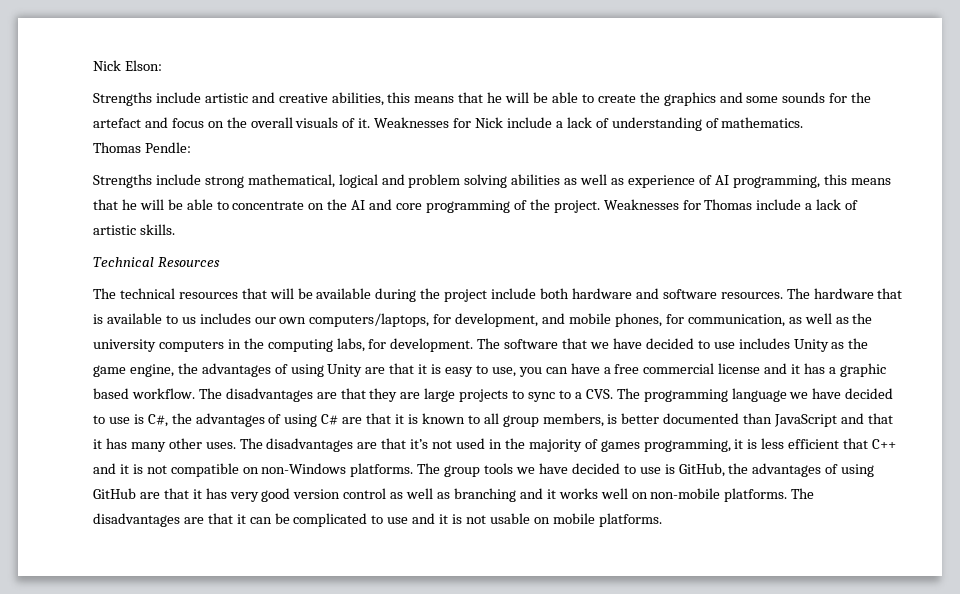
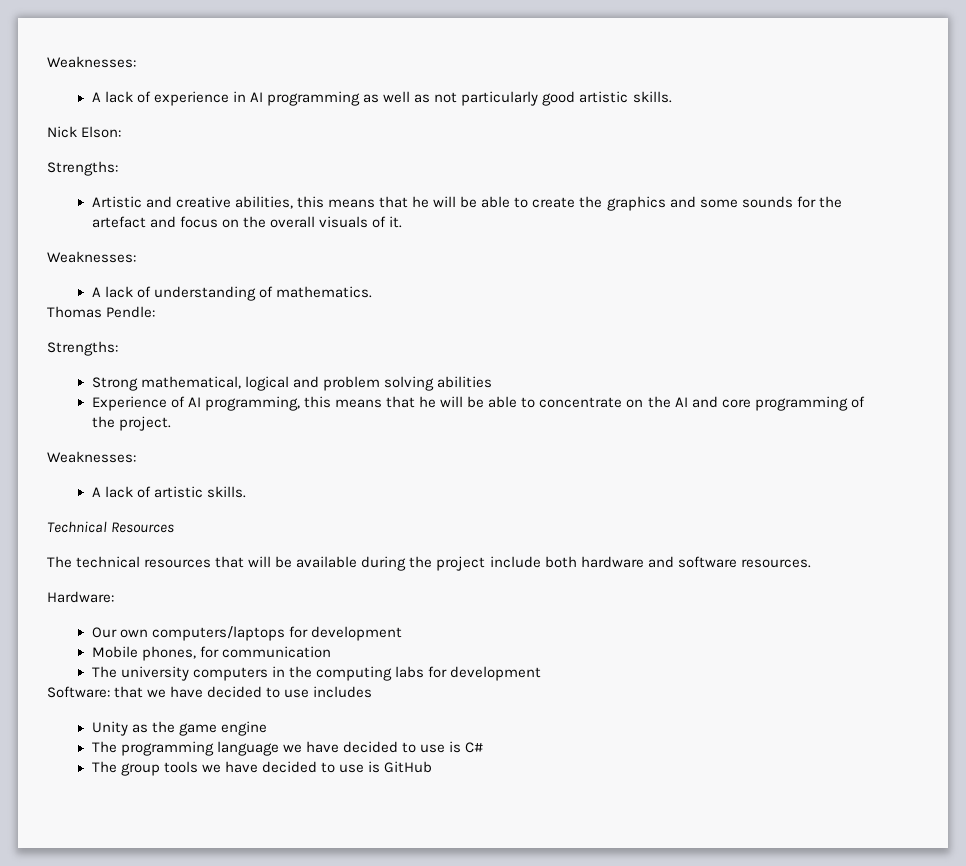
(93, 65) none -> [47,56,136,68] [91,91,672,106] Weaknesses: // A lack of experience in AI programming as well as not particularly good artistic skills. //
[93,92,248,106] Strengths include artistic -> [47,161,118,176] [91,196,142,208] Strengths: // Artistic
[374,117,563,128] Weaknesses for Nick include a -> [47,251,136,263] [91,287,101,297] // Weaknesses: // A
[93,174,244,188] Strengths include strong -> [47,341,118,356] [91,377,138,391] Strengths: // Strong
[564,174,695,188] as well as experience -> [91,396,167,411] // Experience
[603,199,813,210] Weaknesses for Thomas include a -> [47,451,136,463] [91,487,101,497] // Weaknesses: // A
[786,288,903,299] [93,313,873,327] The hardware that is available to us includes our own computers/laptops, for development, and mobile phones, for communication, as well as the -> [47,591,114,603] [91,626,403,641] [91,646,331,661] [91,666,117,678] // Hardware: // Our own computers/laptops for development // Mobile phones, for communication // The
[336,338,559,352] labs, for development. The software -> [395,666,542,681] [47,686,110,698] labs for development // Software:
(790, 343) none -> (373, 692) //
[129,363,886,377] [93,388,613,402] engine, the advantages of using Unity are that it is easy to use, you can have a free commercial license and it has a graphic based workflow. The disadvantages are that they are large projects to sync to a CVS. -> [221,721,268,736] engine //
[147,413,893,427] [93,438,897,452] [93,463,414,477] C#, the advantages of using C# are that it is known to all group members, is better documented than JavaScript and that it has many other uses. The disadvantages are that it’s not used in the majority of games programming, it is less efficient that C++ and it is not compatible on non-Windows platforms. -> [465,742,484,753] C# //
[678,463,875,477] [93,488,815,502] [93,513,662,527] GitHub, the advantages of using GitHub are that it has very good version control as well as branching and it works well on non-mobile platforms. The disadvantages are that it can be complicated to use and it is not usable on mobile platforms. -> [384,761,433,773] GitHub

